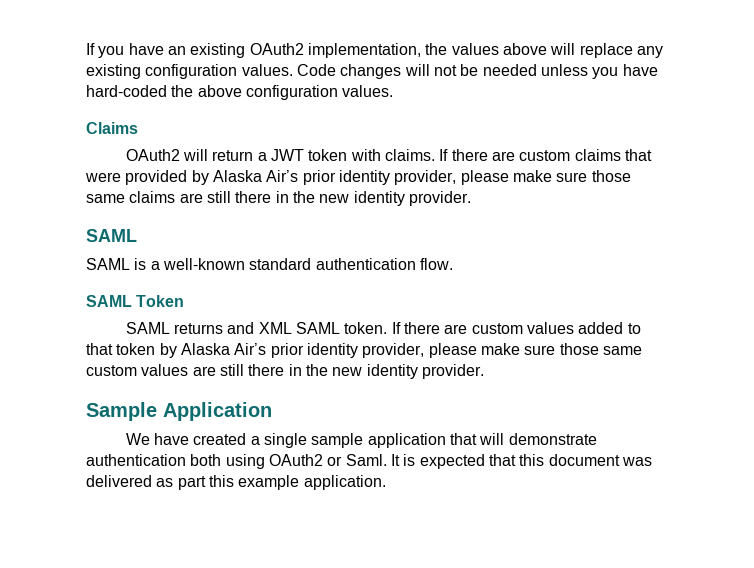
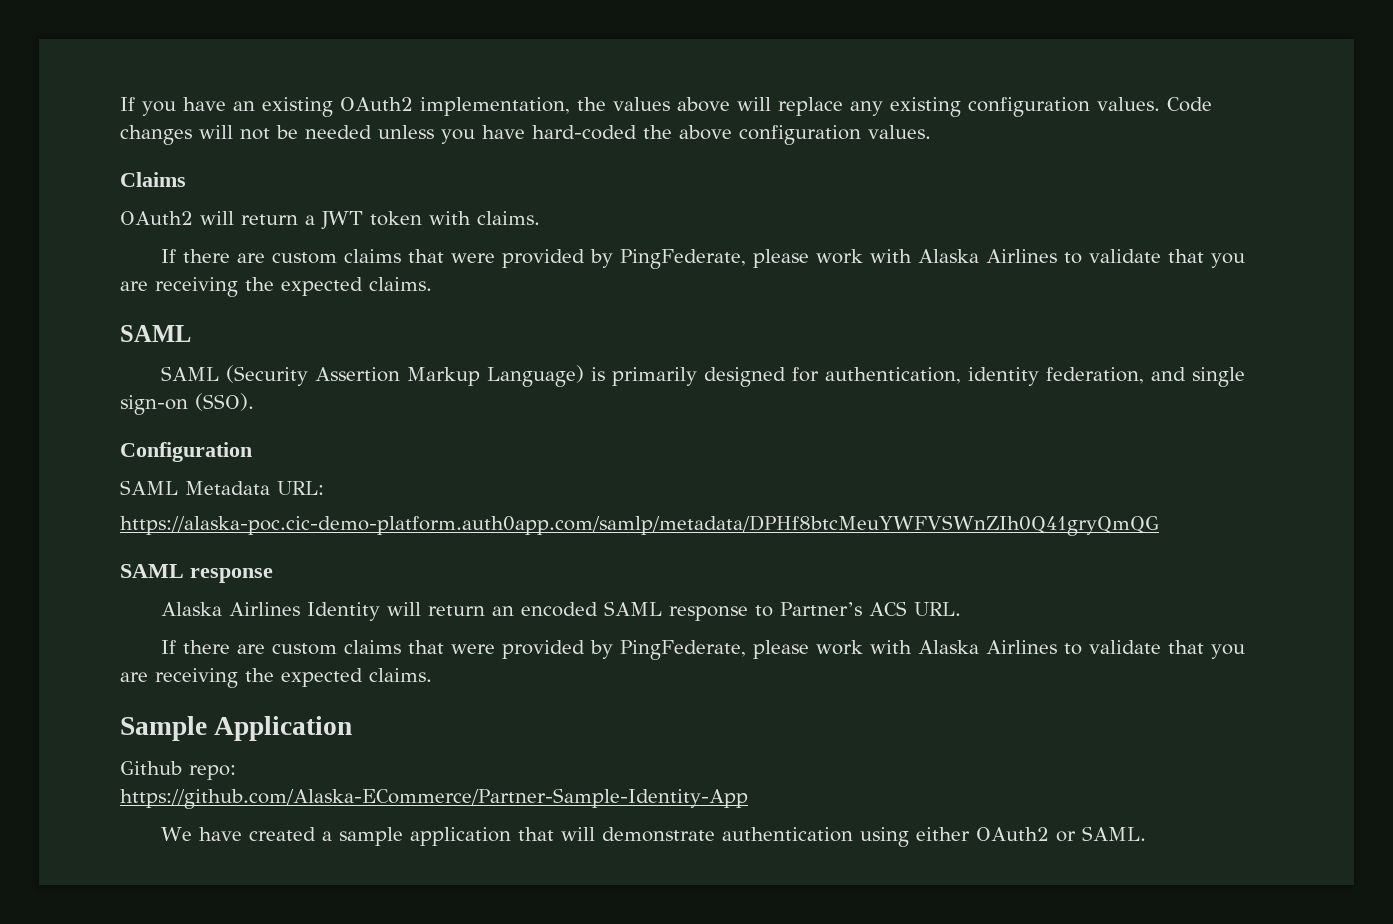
[439,149,652,161] [85,170,631,185] [86,191,471,206] [86,229,137,242] [86,258,453,270] [86,295,185,307] [125,322,641,334] [86,343,642,358] [86,364,484,379] If there are custom claims that were provided by Alaska Air’s prior identity provider, please make sure those same claims are still there in the new identity provider. // SAML // SAML is a well-known standard authentication flow. // SAML Token // SAML returns and XML SAML token. If there are custom values added to that token by Alaska Air’s prior identity provider, please make sure those same custom values are still there in the new identity provider. -> [161,249,1246,269] [120,277,432,297] [120,325,191,342] [161,365,1246,387] [120,393,254,415] [120,442,252,462] [120,480,324,495] [120,515,1159,536] [120,564,273,583] [161,601,962,621] [161,640,1246,660] [120,668,432,688] // If there are custom claims that were provided by PingFederate, please work with Alaska Airlines to validate that you are receiving the expected claims. // SAML // SAML (Security Assertion Markup Language) is primarily designed for authentication, identity federation, and single sign-on (SSO). // Configuration // SAML Metadata URL: // https://alaska-poc.cic-demo-platform.auth0app.com/samlp/metadata/DPHf8btcMeuYWFVSWnZIh0Q41gryQmQG // SAML response // Alaska Airlines Identity will return an encoded SAML response to Partner’s ACS URL. // If there are custom claims that were provided by PingFederate, please work with Alaska Airlines to validate that you are receiving the expected claims.
(272, 411) none -> [120,761,236,780] [120,788,748,809] // Github repo: // https://github.com/Alaska-ECommerce/Partner-Sample-Identity-App
[263,433,307,448] single -> (333, 836) none
[190,454,652,469] [86,475,386,490] both using OAuth2 or Saml. It is expected that this document was delivered as part this example application. -> [860,826,1147,847] using either OAuth2 or SAML.

